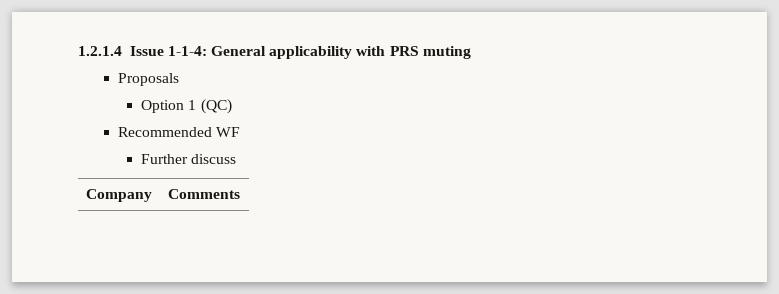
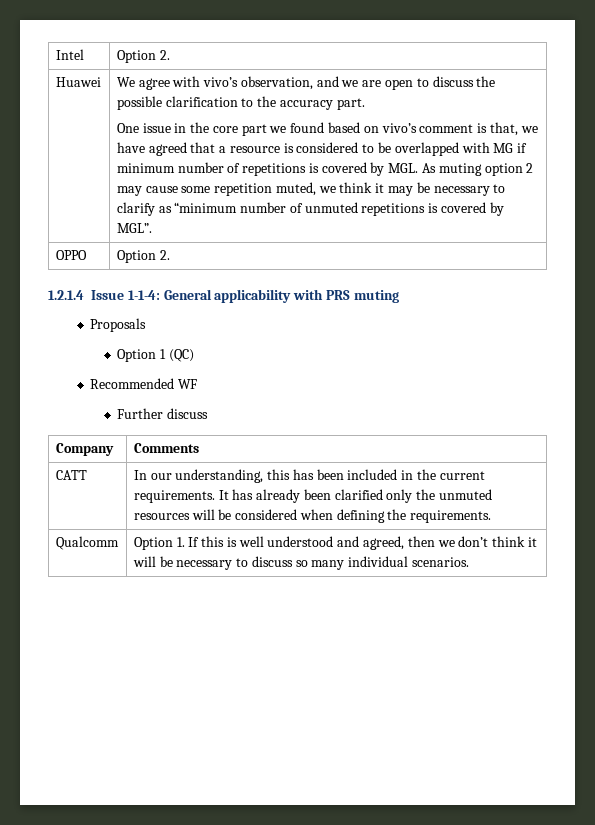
(78, 51) none -> [55,49,84,60] [116,50,170,63] [55,77,101,87] [116,76,496,90] [116,96,365,110] [116,122,538,136] [116,142,528,156] [116,162,534,176] [116,182,506,196] [116,202,504,216] [116,223,152,233] [55,250,87,260] [116,250,170,263] Intel | Option 2. // Huawei | We agree with vivo’s observation, and we are open to discuss the possible clarification to the accuracy part. // One issue in the core part we found based on vivo’s comment is that, we have agreed that a resource is considered to be overlapped with MG if minimum number of repetitions is covered by MGL. As muting option 2 may cause some repetition muted, we think it may be necessary to clarify as “minimum number of unmuted repetitions is covered by MGL”. // OPPO | Option 2. //
(240, 194) none -> [55,470,87,480] [133,469,485,483] [133,489,492,503] [133,509,492,523] [55,536,119,550] [133,536,537,550] [132,556,469,570] // CATT | In our understanding, this has been included in the current requirements. It has already been clarified only the unmuted resources will be considered when defining the requirements. // Qualcomm | Option 1. If this is well understood and agreed, then we don’t think it will be necessary to discuss so many individual scenarios.

